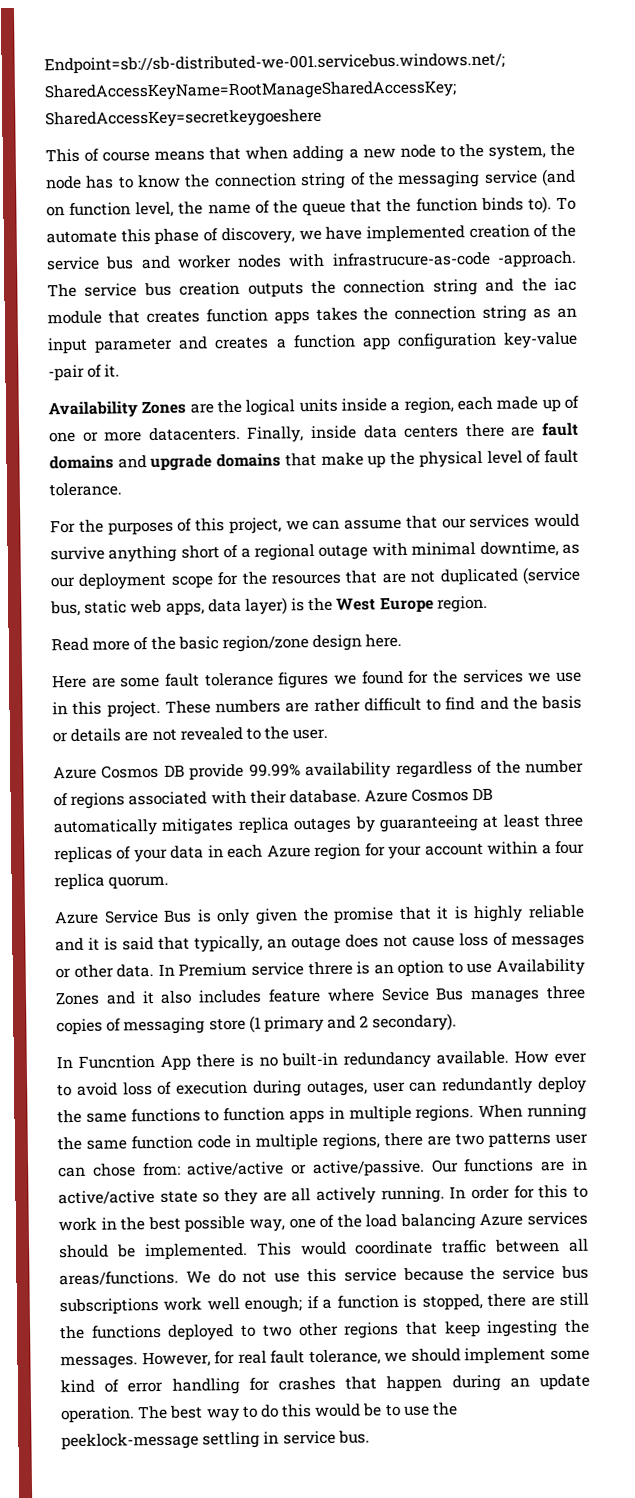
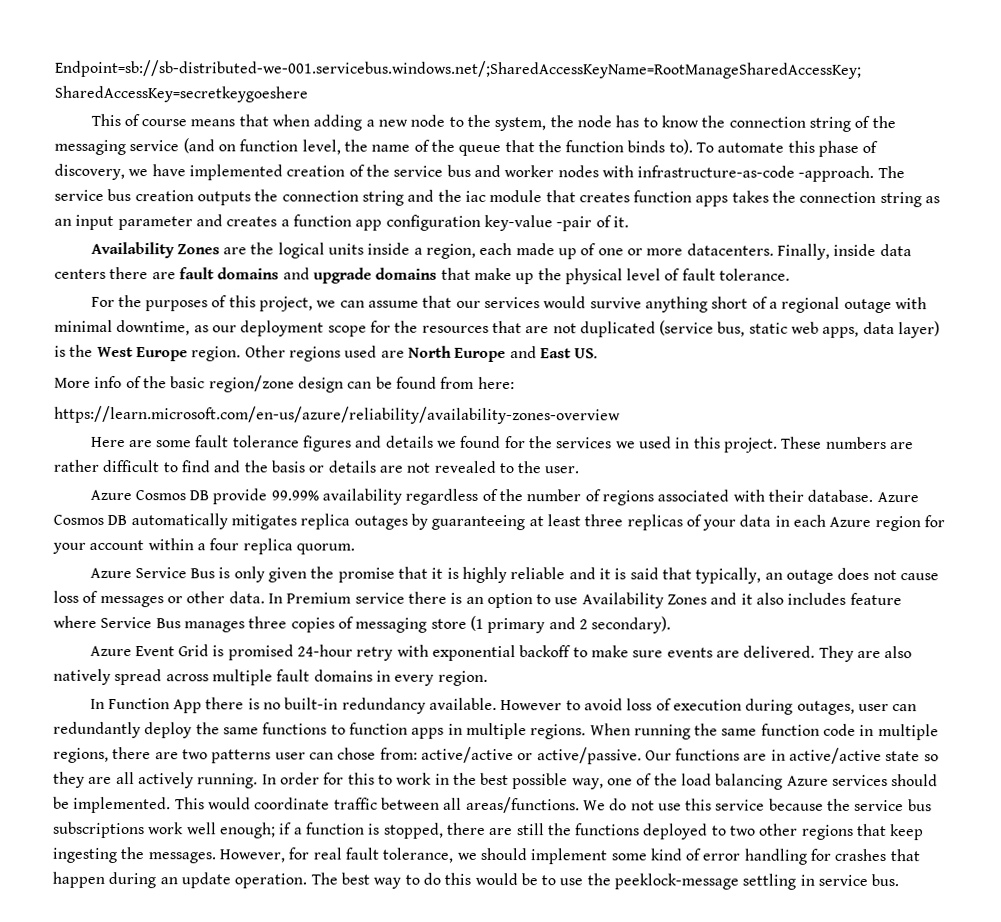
[331,251,491,267] infrastrucure-as-code -> [637,165,796,178] infrastructure-as-code
[51,637,131,652] // Read more -> [244,345,599,363] [54,375,123,389] Other regions used are North Europe and East US. // More info
[365,633,403,648] here. -> [347,376,515,390] [54,405,621,425] can be found from here: // https://learn.microsoft.com/en-us/azure/reliability/availability-zones-overview
(330, 680) none -> [355,435,434,448] and details
[556,671,583,683] use -> [639,436,673,449] used
[307,961,353,976] threre -> [407,591,447,604] there
[380,987,430,1002] Sevice -> [100,616,153,629] Service
[56,1055,155,1069] // In Funcntion -> [89,644,913,662] [53,668,488,686] [89,697,170,710] // Azure Event Grid is promised 24-hour retry with exponential backoff to make sure events are delivered. They are also natively spread across multiple fault domains in every region. // In Function
[514,1050,587,1064] How ever -> [500,700,563,711] However

